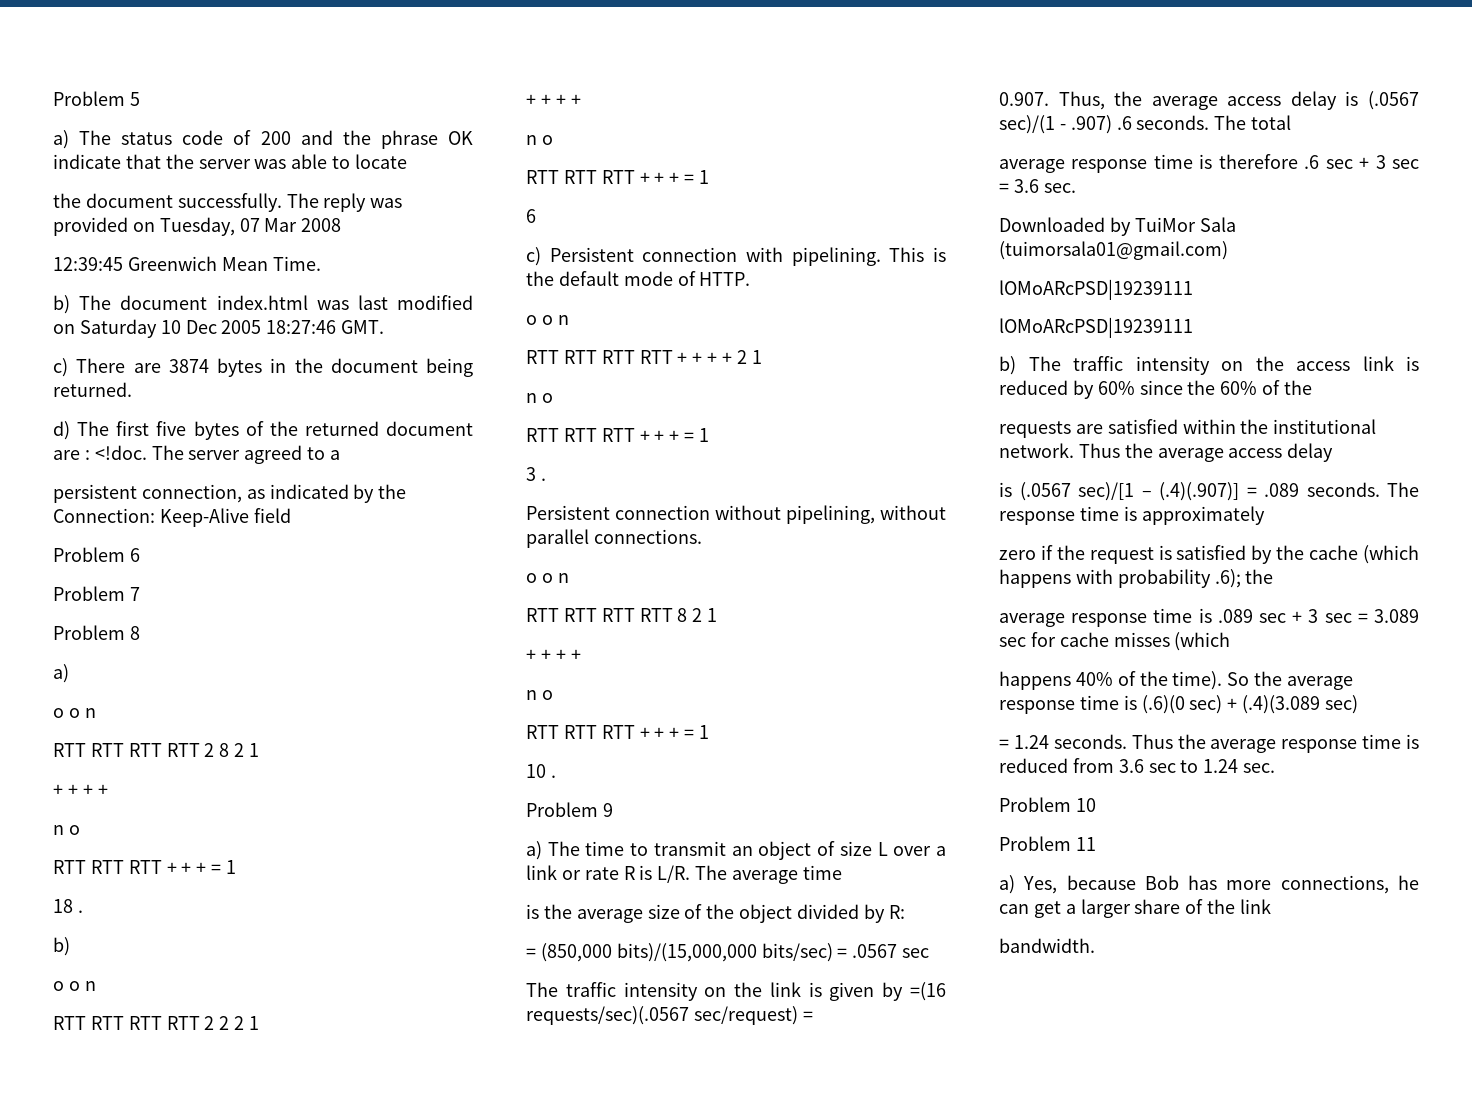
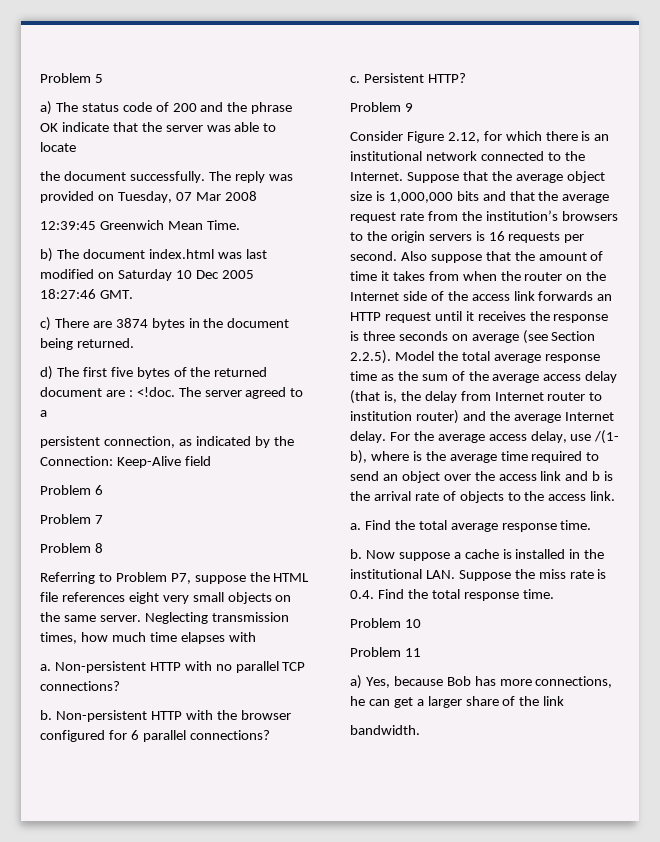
[53,664,69,683] [53,708,96,718] [53,743,260,757] [53,784,108,796] [53,825,80,835] [53,860,237,874] [53,899,83,913] [53,937,70,956] [53,981,96,991] [53,1016,260,1030] [526,94,581,106] [526,135,553,145] [526,170,710,184] [526,209,536,223] [526,247,946,266] [526,271,751,286] [526,315,569,325] [526,350,762,364] [526,393,553,403] [526,428,710,442] [526,467,546,481] [526,505,946,524] [526,529,702,548] [526,573,569,583] [526,608,718,622] [526,649,581,661] [526,690,553,700] [526,725,710,739] [526,764,556,778] [526,802,613,817] [526,841,947,860] [526,865,842,884] [526,904,905,923] [526,943,930,962] [526,982,946,1001] [526,1006,813,1025] [999,91,1419,110] [999,115,1292,134] [999,154,1419,173] [999,179,1076,193] [999,217,1236,236] [999,241,1228,260] [999,279,1193,300] [999,317,1193,338] [999,356,1419,375] [999,380,1313,399] [999,419,1377,438] [999,443,1334,462] [999,482,1419,501] [999,506,1265,525] [999,545,1419,564] [999,569,1274,588] [999,608,1419,627] [999,632,1231,651] [999,671,1354,690] [999,695,1359,714] [999,734,1419,753] [999,758,1276,773] a) // o o n // RTT RTT RTT RTT 2 8 2 1 // + + + + // n o // RTT RTT RTT + + + = 1 // 18 . // b) // o o n // RTT RTT RTT RTT 2 2 2 1 // + + + + // n o // RTT RTT RTT + + + = 1 // 6 // c) Persistent connection with pipelining. This is the default mode of HTTP. // o o n // RTT RTT RTT RTT + + + + 2 1 // n o // RTT RTT RTT + + + = 1 // 3 . // Persistent connection without pipelining, without parallel connections. // o o n // RTT RTT RTT RTT 8 2 1 // + + + + // n o // RTT RTT RTT + + + = 1 // 10 . // Problem 9 // a) The time to transmit an object of size L over a link or rate R is L/R. The average time // is the average size of the object divided by R: // = (850,000 bits)/(15,000,000 bits/sec) = .0567 sec // The traffic intensity on the link is given by =(16 requests/sec)(.0567 sec/request) = // 0.907. Thus, the average access delay is (.0567 sec)/(1 - .907) .6 seconds. The total // average response time is therefore .6 sec + 3 sec = 3.6 sec. // Downloaded by TuiMor Sala (tuimorsala01@gmail.com) // lOMoARcPSD|19239111 // lOMoARcPSD|19239111 // b) The traffic intensity on the access link is reduced by 60% since the 60% of the // requests are satisfied within the institutional network. Thus the average access delay // is (.0567 sec)/[1 – (.4)(.907)] = .089 seconds. The response time is approximately // zero if the request is satisfied by the cache (which happens with probability .6); the // average response time is .089 sec + 3 sec = 3.089 sec for cache misses (which // happens 40% of the time). So the average response time is (.6)(0 sec) + (.4)(3.089 sec) // = 1.24 seconds. Thus the average response time is reduced from 3.6 sec to 1.24 sec. -> [40,572,310,584] [40,592,292,604] [40,612,289,624] [40,632,256,644] [40,661,306,673] [40,681,120,691] [40,710,291,722] [40,730,270,742] [350,73,466,83] [350,102,413,112] [350,131,610,143] [350,151,585,161] [350,171,605,183] [350,191,610,203] [350,210,618,223] [350,231,585,243] [350,251,604,263] [350,271,607,281] [350,291,613,301] [350,311,609,323] [350,330,596,344] [350,350,600,364] [350,371,618,383] [350,390,603,404] [350,410,614,424] [350,430,620,444] [350,450,600,464] [350,471,614,483] [350,491,616,503] [350,520,592,532] [350,549,605,561] [350,569,607,581] [350,589,554,601] Referring to Problem P7, suppose the HTML file references eight very small objects on the same server. Neglecting transmission times, how much time elapses with // a. Non-persistent HTTP with no parallel TCP connections? // b. Non-persistent HTTP with the browser configured for 6 parallel connections? // c. Persistent HTTP? // Problem 9 // Consider Figure 2.12, for which there is an institutional network connected to the Internet. Suppose that the average object size is 1,000,000 bits and that the average request rate from the institution’s browsers to the origin servers is 16 requests per second. Also suppose that the amount of time it takes from when the router on the Internet side of the access link forwards an HTTP request until it receives the response is three seconds on average (see Section 2.2.5). Model the total average response time as the sum of the average access delay (that is, the delay from Internet router to institution router) and the average Internet delay. For the average access delay, use /(1- b), where is the average time required to send an object over the access link and b is the arrival rate of objects to the access link. // a. Find the total average response time. // b. Now suppose a cache is installed in the institutional LAN. Suppose the miss rate is 0.4. Find the total response time.

